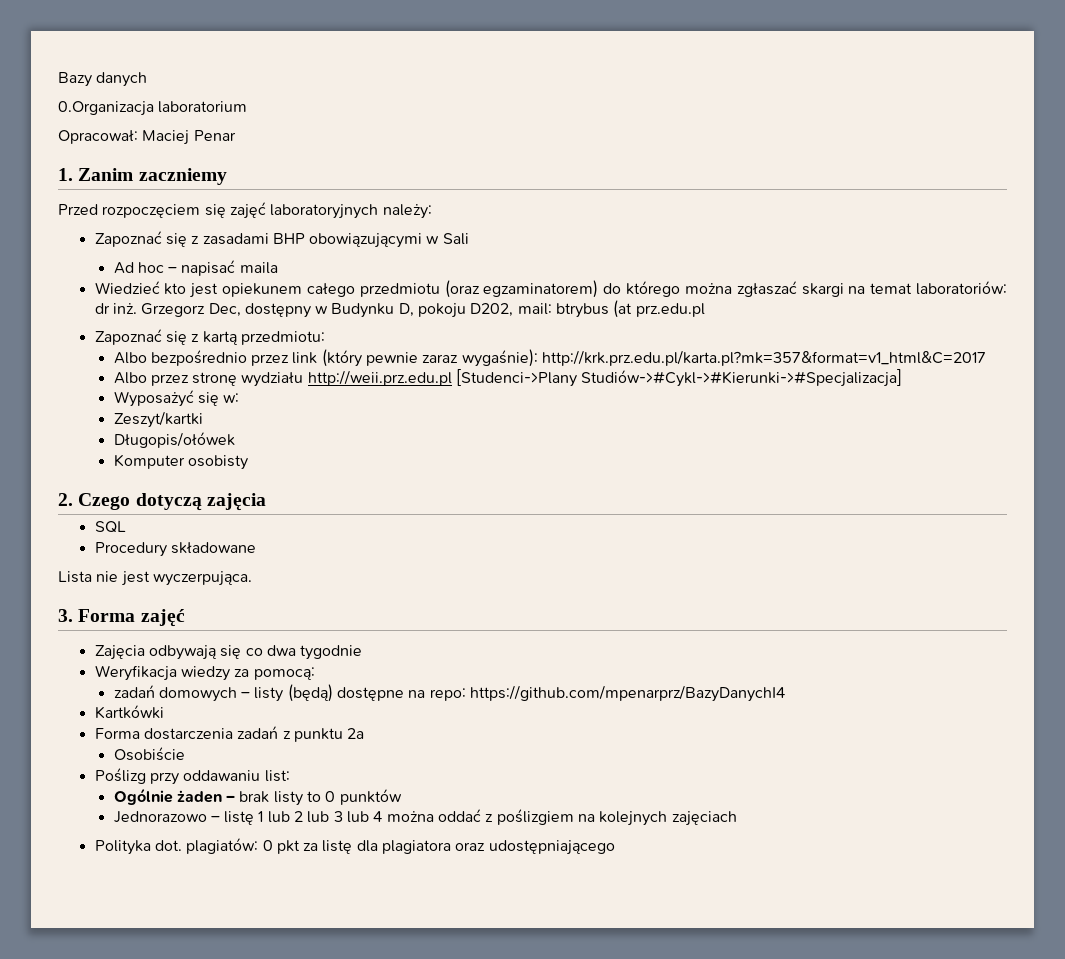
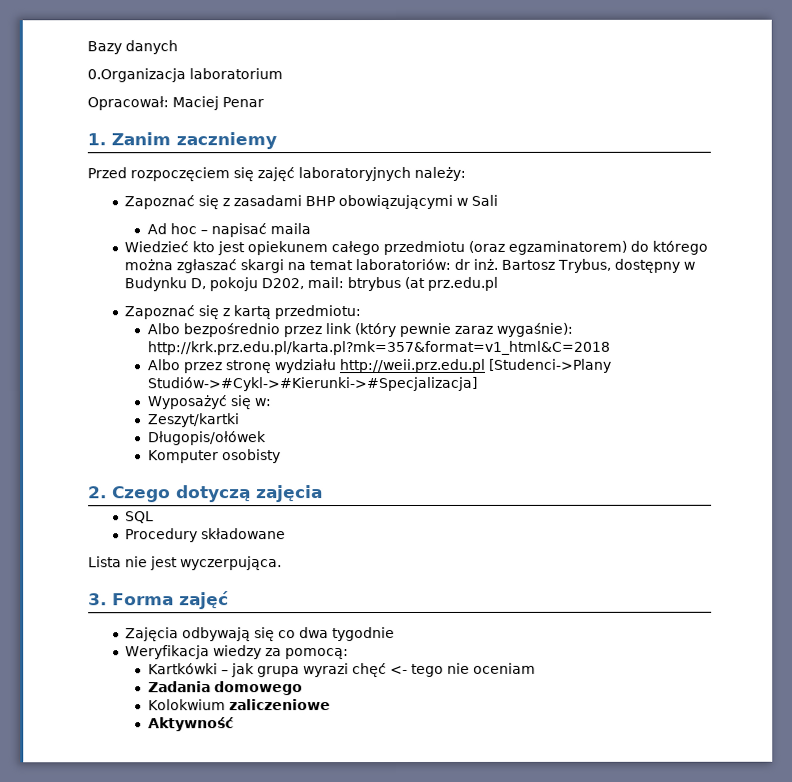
[141,303,241,317] Grzegorz Dec, -> [501,258,612,273] Bartosz Trybus,
[542,350,987,366] http://krk.prz.edu.pl/karta.pl?mk=357&format=v1_html&C=2017 -> [146,340,610,356] http://krk.prz.edu.pl/karta.pl?mk=357&format=v1_html&C=2018
[113,684,786,702] [94,705,164,719] [94,726,365,742] [113,747,185,761] [94,768,290,785] [113,788,402,806] [113,809,737,826] [94,838,615,855] zadań domowych – listy (będą) dostępne na repo: https://github.com/mpenarprz/BazyDanychI4 // Kartkówki // Forma dostarczenia zadań z punktu 2a // Osobiście // Poślizg przy oddawaniu list: // Ogólnie żaden – brak listy to 0 punktów // Jednorazowo – listę 1 lub 2 lub 3 lub 4 można oddać z poślizgiem na kolejnych zajęciach // Polityka dot. plagiatów: 0 pkt za listę dla plagiatora oraz udostępniającego -> [147,662,536,678] [147,681,303,696] [147,699,331,711] [147,717,234,732] Kartkówki – jak grupa wyrazi chęć <- tego nie oceniam // Zadania domowego // Kolokwium zaliczeniowe // Aktywność

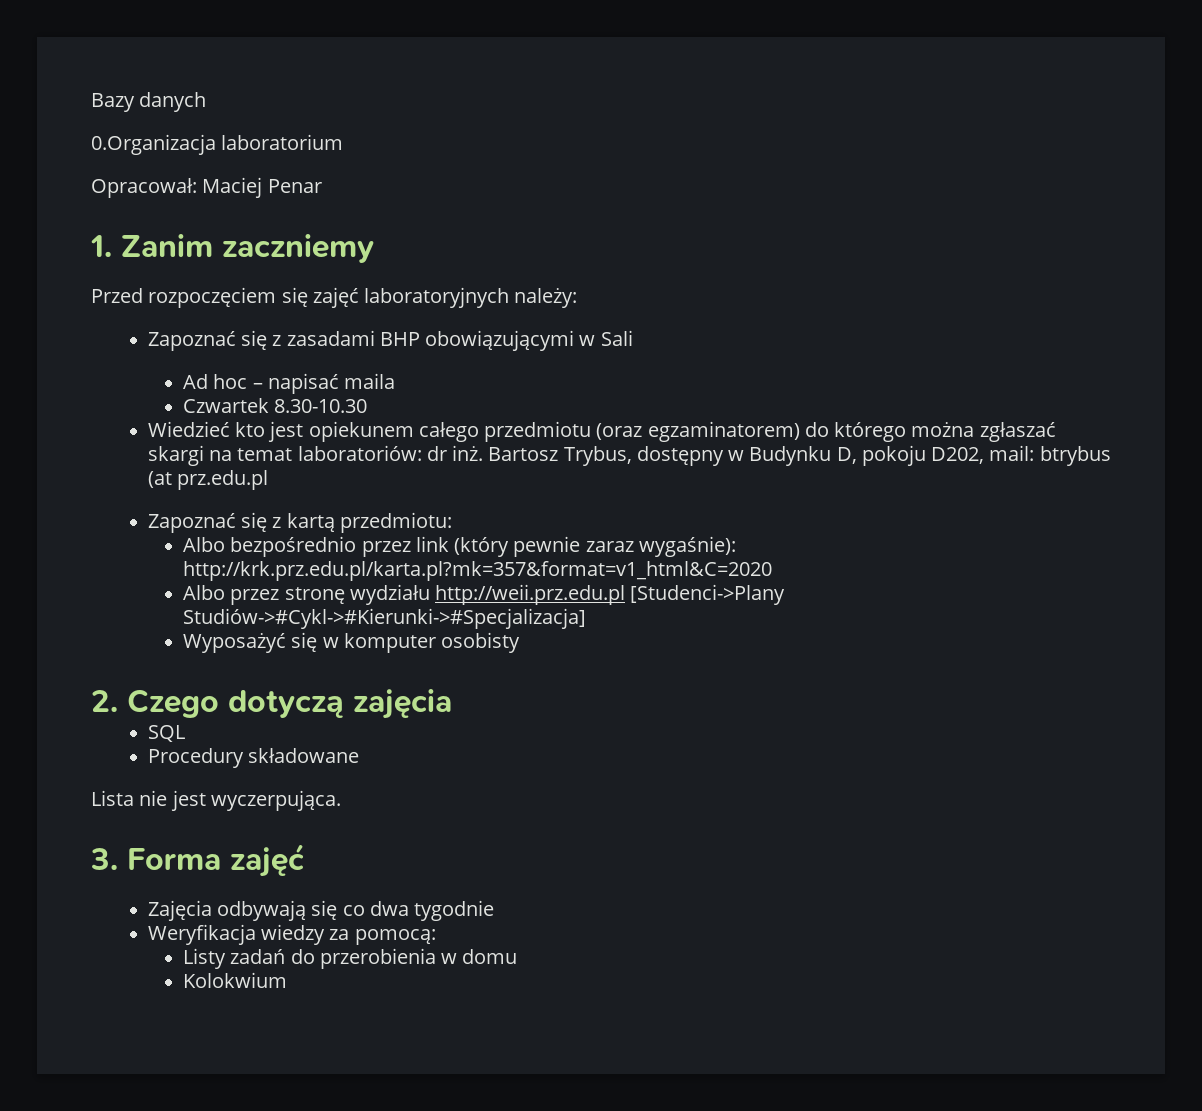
(311, 229) none -> [183,398,368,413] // Czwartek 8.30-10.30
[146,340,610,356] http://krk.prz.edu.pl/karta.pl?mk=357&format=v1_html&C=2018 -> [183,561,773,581] http://krk.prz.edu.pl/karta.pl?mk=357&format=v1_html&C=2020
[254,398,272,407] [147,413,240,428] [147,431,267,446] [147,450,219,464] w: // Zeszyt/kartki // Długopis/ołówek // Komputer -> [322,633,436,653] w komputer
[147,662,536,678] [147,681,303,696] Kartkówki – jak grupa wyrazi chęć <- tego nie oceniam // Zadania domowego -> [183,948,518,969] Listy zadań do przerobienia w domu
[228,699,331,711] [147,717,234,732] zaliczeniowe // Aktywność -> (288, 980) none

